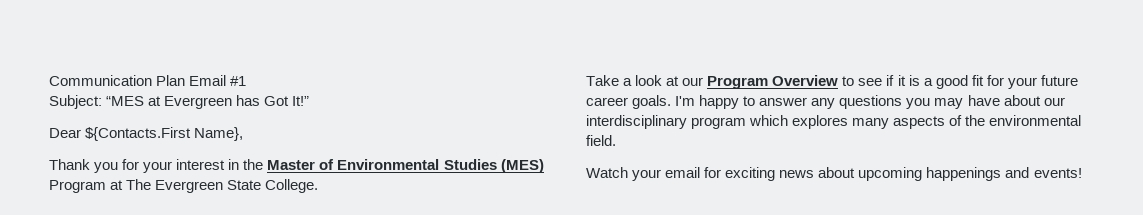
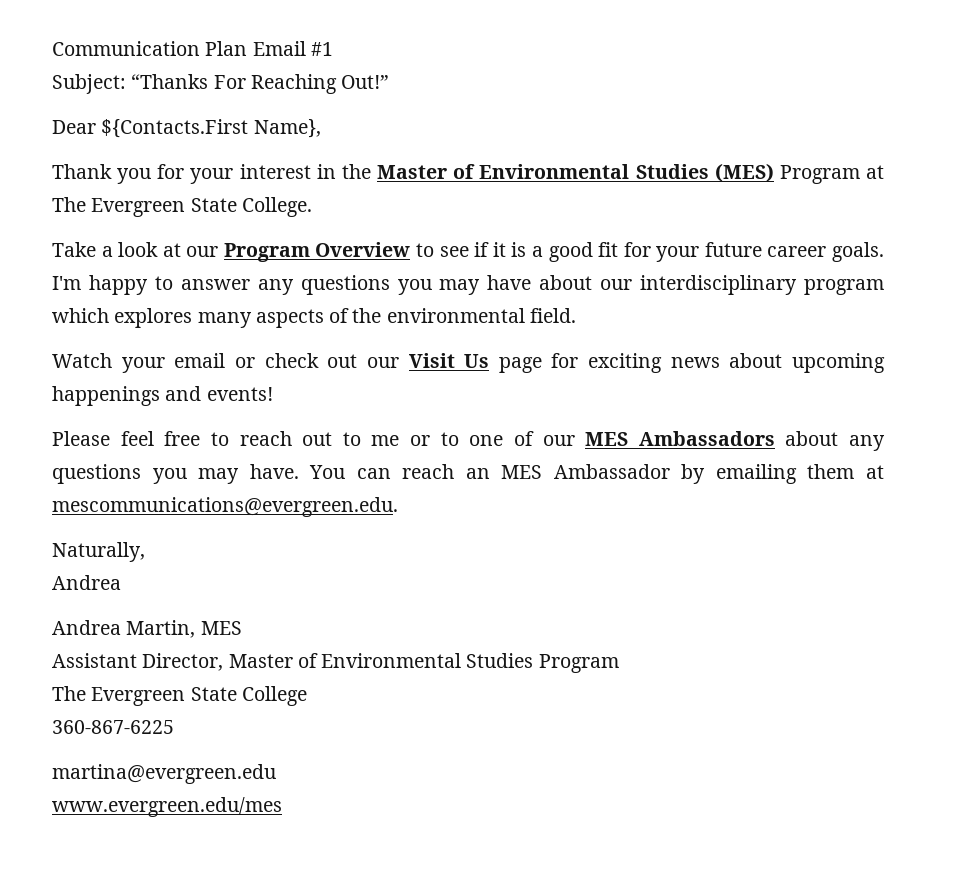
[106,95,310,109] “MES at Evergreen has Got It!” -> [131,74,390,94] “Thanks For Reaching Out!”
(701, 172) none -> [234,353,542,373] or check out our Visit Us page
(1082, 173) none -> [52,431,885,451] [52,464,885,484] [52,497,398,517] [52,542,145,562] [52,575,121,590] [52,620,242,638] [52,653,619,673] [52,686,307,706] [52,720,174,734] [52,764,276,784] [52,797,282,817] // Please feel free to reach out to me or to one of our MES Ambassadors about any questions you may have. You can reach an MES Ambassador by emailing them at mescommunications@evergreen.edu. // Naturally, // Andrea // Andrea Martin, MES // Assistant Director, Master of Environmental Studies Program // The Evergreen State College // 360-867-6225 // martina@evergreen.edu // www.evergreen.edu/mes

